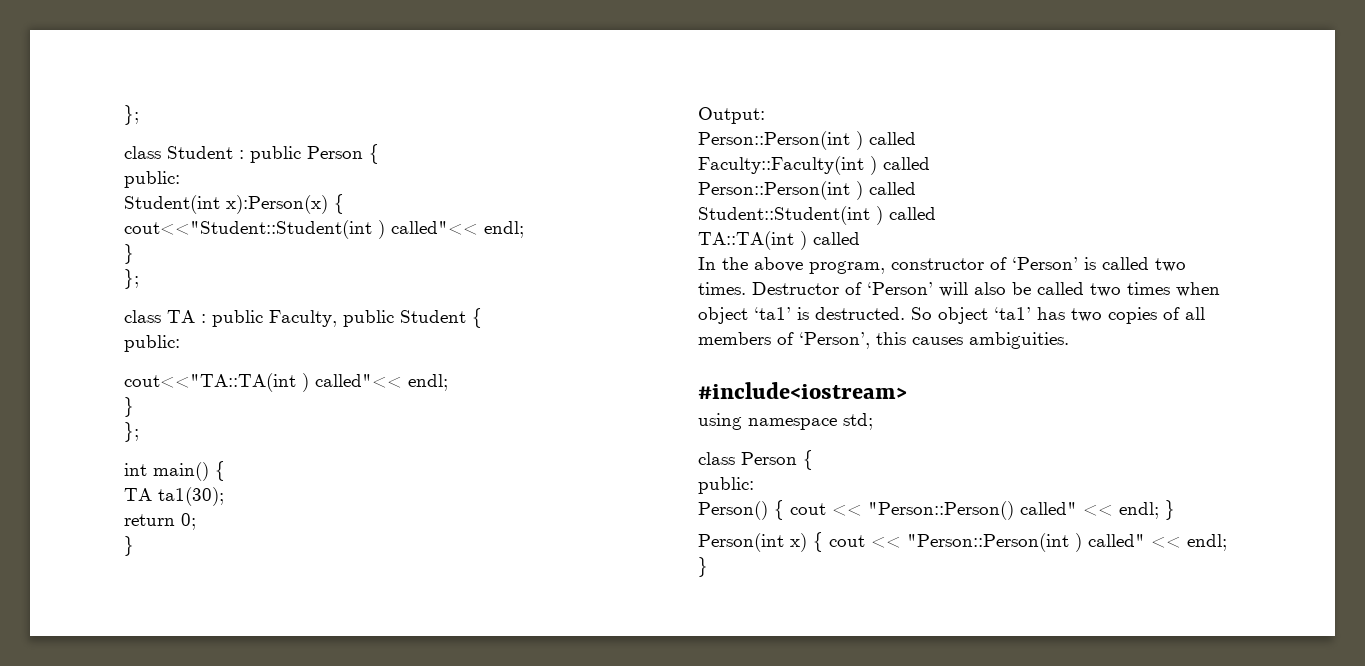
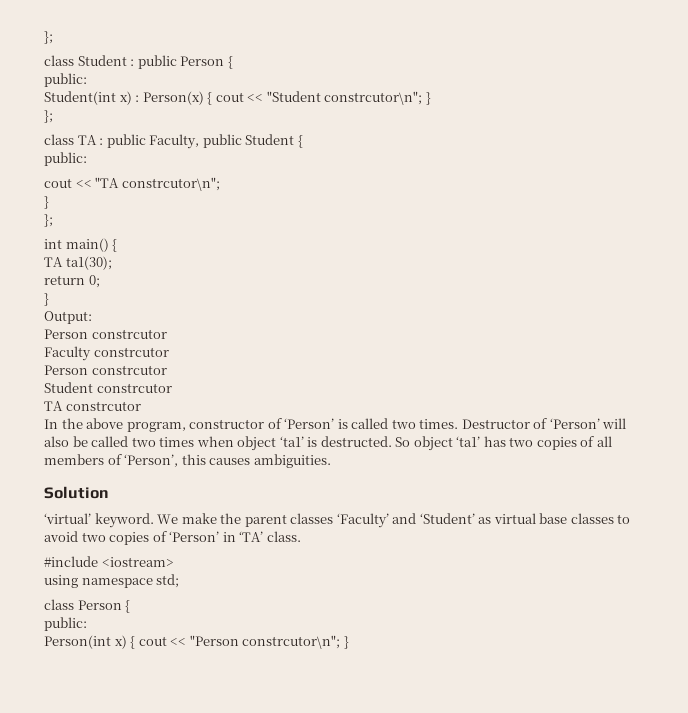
[226,194,344,214] [124,220,524,239] x):Person(x) { // cout<<"Student::Student(int ) called"<< endl; // -> [119,91,423,105] x) : Person(x) { cout << "Student constrcutor\n";
[124,373,448,392] cout<<"TA::TA(int ) called"<< endl; -> [44,177,220,191] cout << "TA constrcutor\n";
[698,131,916,150] [698,156,930,175] [698,181,916,200] [698,206,936,225] [698,231,860,250] Person::Person(int ) called // Faculty::Faculty(int ) called // Person::Person(int ) called // Student::Student(int ) called // TA::TA(int ) called -> [44,329,167,339] [44,346,169,361] [44,365,167,375] [44,382,172,393] [44,401,141,411] Person constrcutor // Faculty constrcutor // Person constrcutor // Student constrcutor // TA constrcutor
[698,382,907,399] #include<iostream> -> [44,486,109,499] [44,513,631,528] [44,531,301,545] [44,556,174,567] Solution // ‘virtual’ keyword. We make the parent classes ‘Faculty’ and ‘Student’ as virtual base classes to avoid two copies of ‘Person’ in ‘TA’ class. // #include <iostream>
[698,500,1175,520] // Person() { cout << "Person::Person() called" << endl; } -> (87, 624) none
[907,533,1227,552] "Person::Person(int ) called" << endl; -> [189,635,341,649] "Person constrcutor\n";

